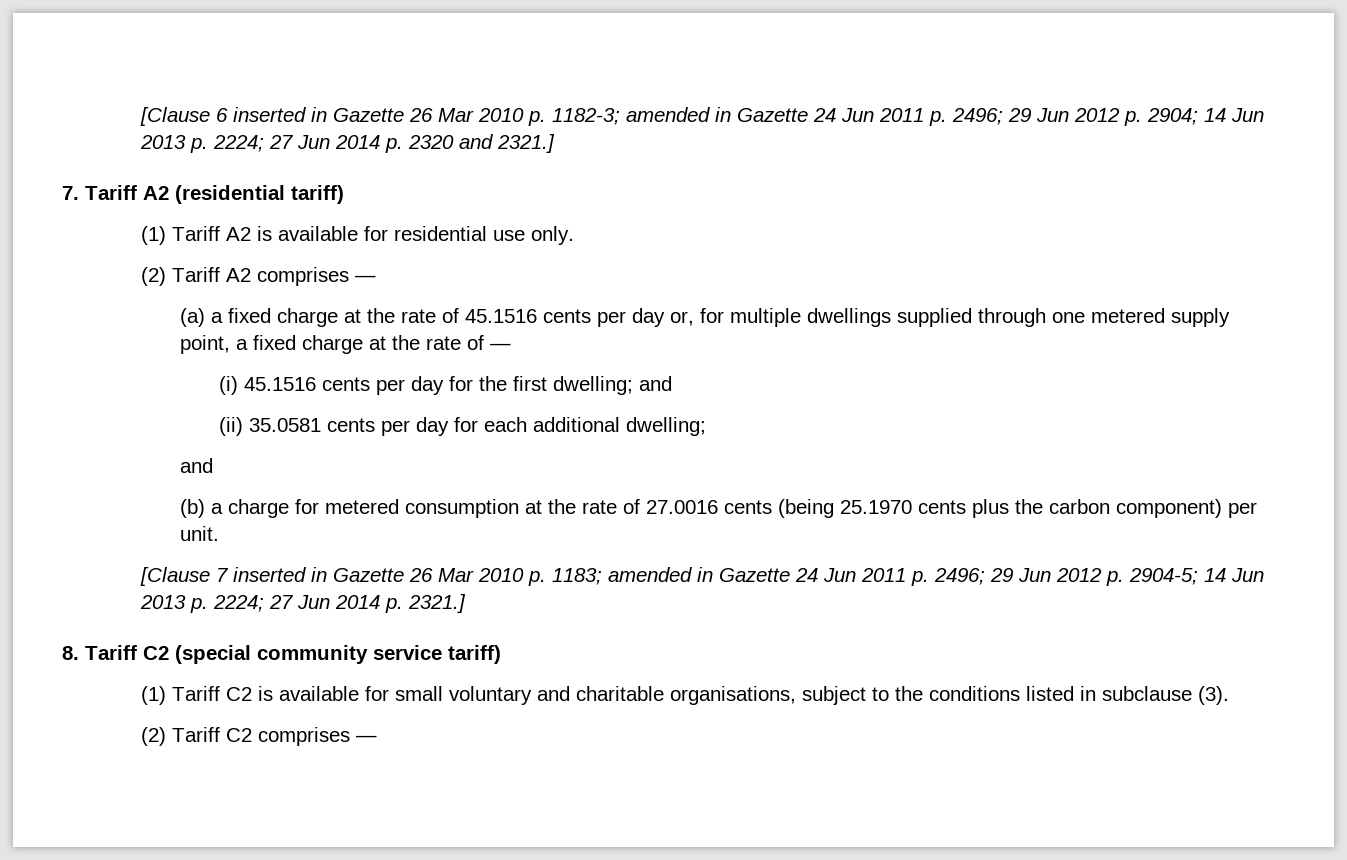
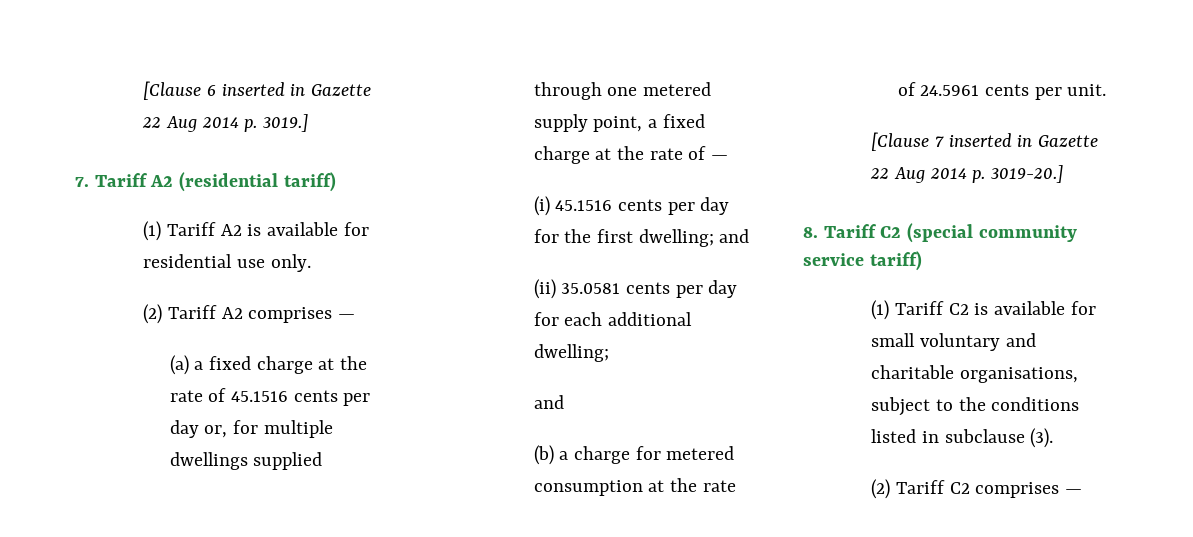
[408,107,1264,126] [139,134,555,153] 26 Mar 2010 p. 1182-3; amended in Gazette 24 Jun 2011 p. 2496; 29 Jun 2012 p. 2904; 14 Jun 2013 p. 2224; 27 Jun 2014 p. 2320 and 2321.] -> [142,114,309,132] 22 Aug 2014 p. 3019.]
[646,499,1223,518] 27.0016 cents (being 25.1970 cents plus the carbon component) -> [920,84,1029,96] 24.5961 cents
[408,567,1264,586] [139,594,466,613] 26 Mar 2010 p. 1183; amended in Gazette 24 Jun 2011 p. 2496; 29 Jun 2012 p. 2904-5; 14 Jun 2013 p. 2224; 27 Jun 2014 p. 2321.] -> [870,165,1064,183] 22 Aug 2014 p. 3019-20.]

